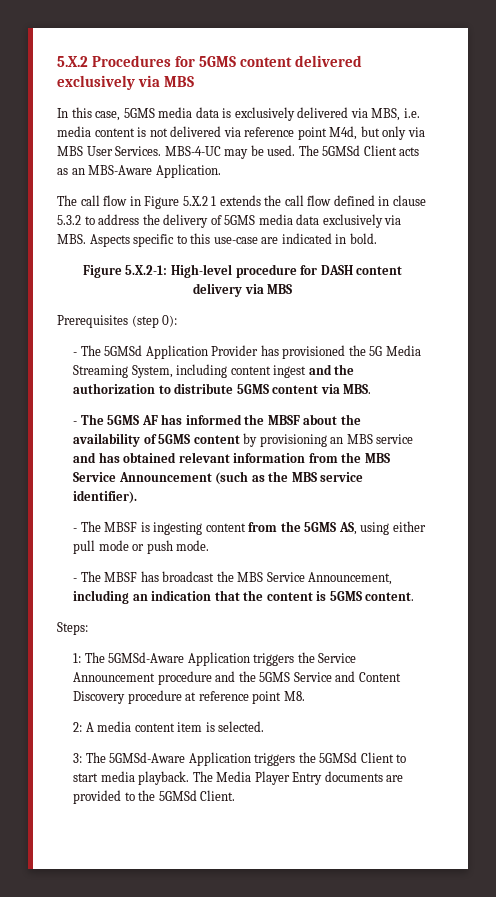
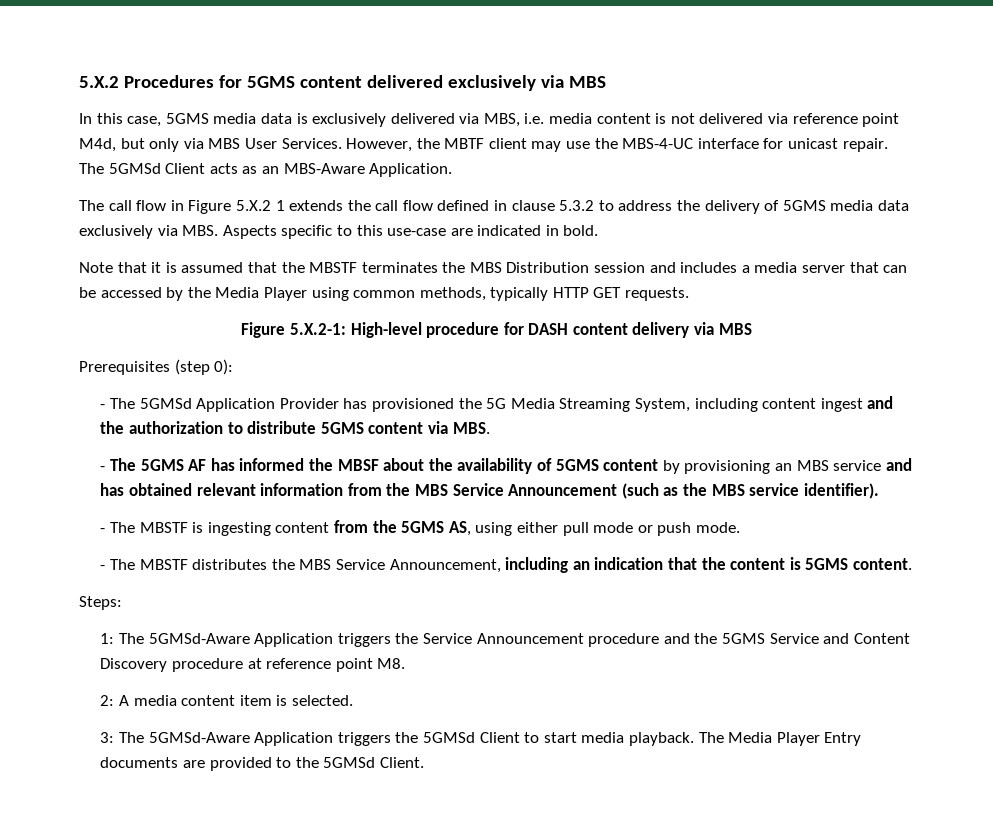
[164,145,296,159] MBS-4-UC may be used. -> [346,138,888,152] However, the MBTF client may use the MBS-4-UC interface for unicast repair.
(377, 238) none -> [79,262,908,273] [79,287,690,301] // Note that it is assumed that the MBSTF terminates the MBS Distribution session and includes a media server that can be accessed by the Media Player using common methods, typically HTTP GET requests.
[104,522,138,532] MBSF -> [139,522,188,533] MBSTF
[104,571,215,582] MBSF has broadcast -> [139,559,268,570] MBSTF distributes

